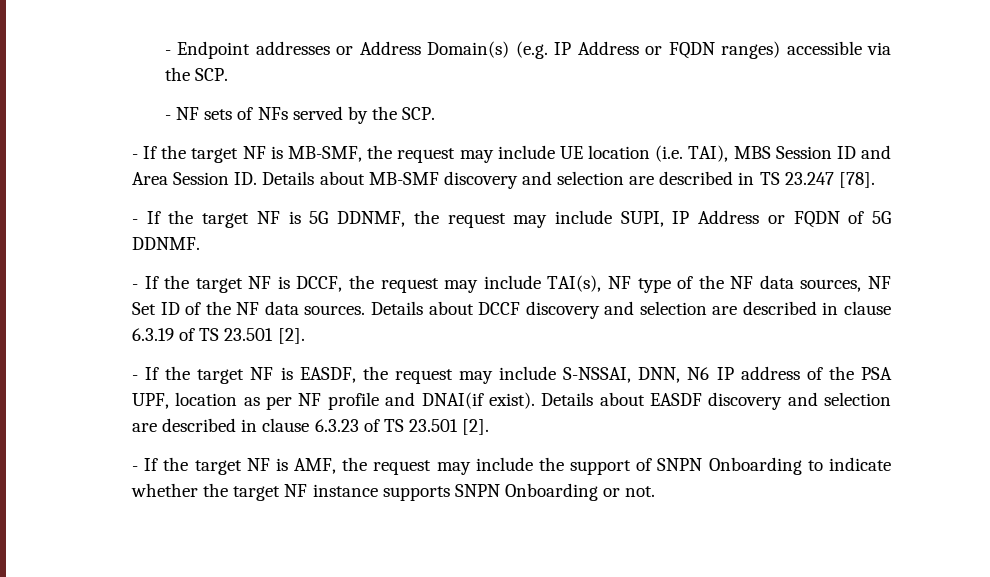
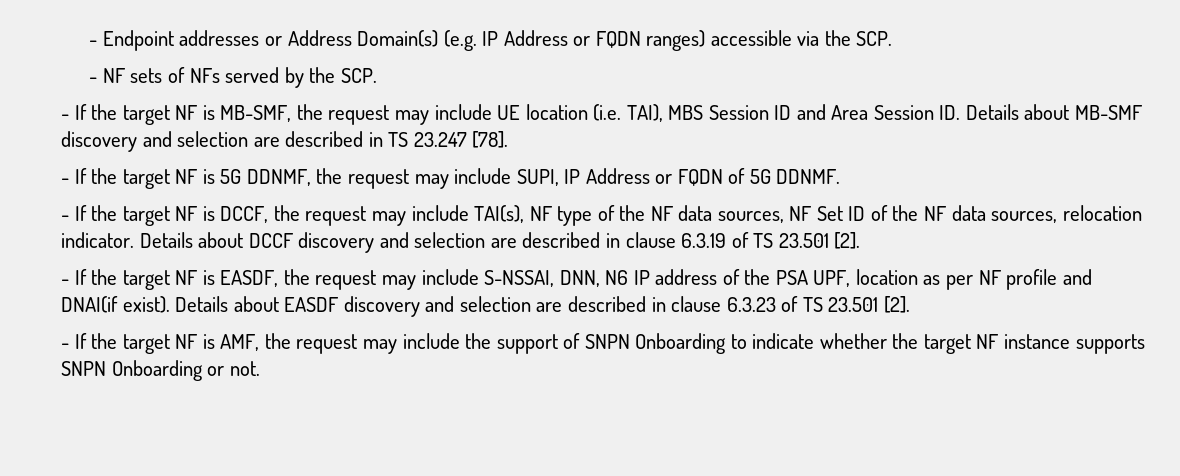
[304,305,366,315] sources. -> [991,205,1142,223] [61,232,135,248] sources, relocation indicator.

